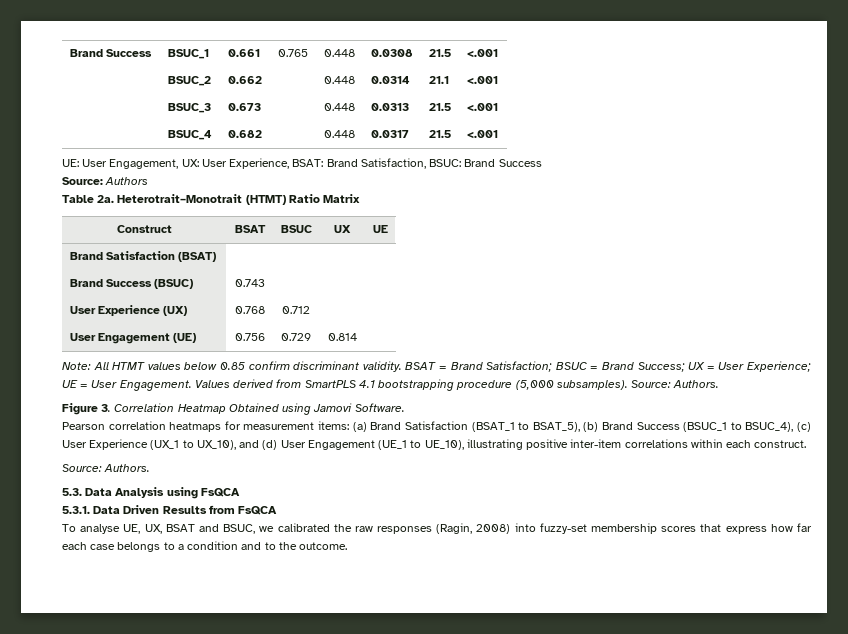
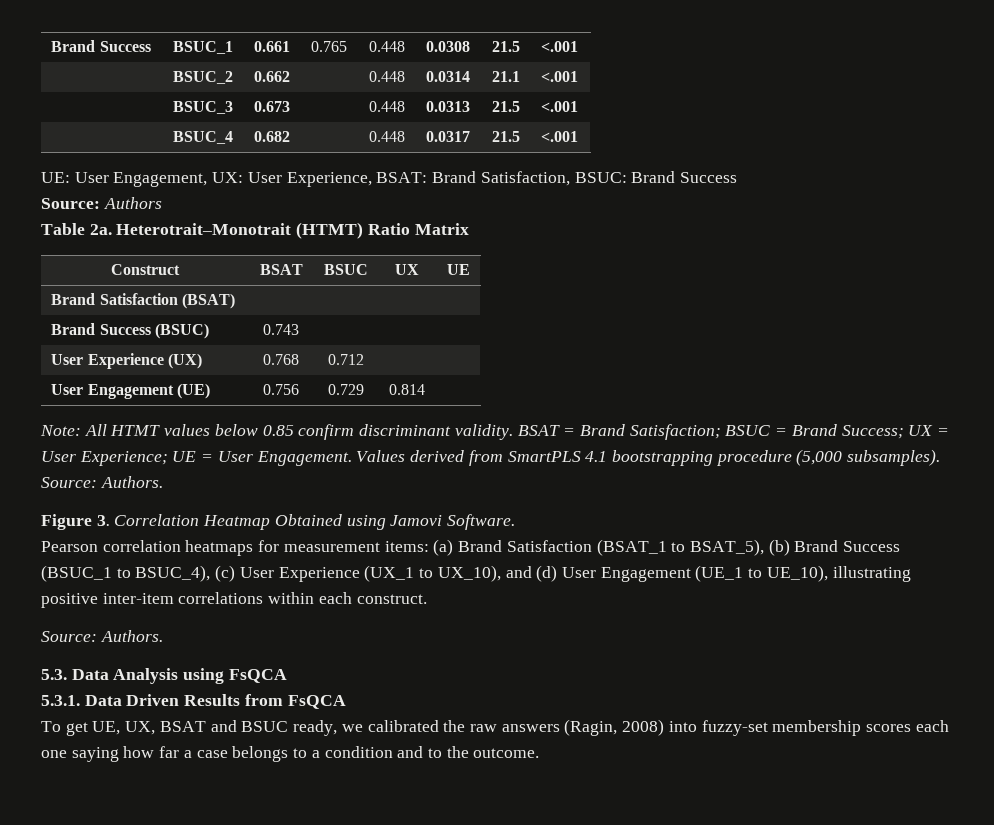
[80,524,121,534] analyse -> [65,722,88,736] get
[223,524,256,534] BSUC, -> [241,720,338,736] BSUC ready,
[377,526,433,534] responses -> [501,724,560,732] answers
[700,524,767,534] that express -> [915,720,949,732] [41,747,119,762] each one saying
[62,542,87,550] each -> [183,750,192,758] a

